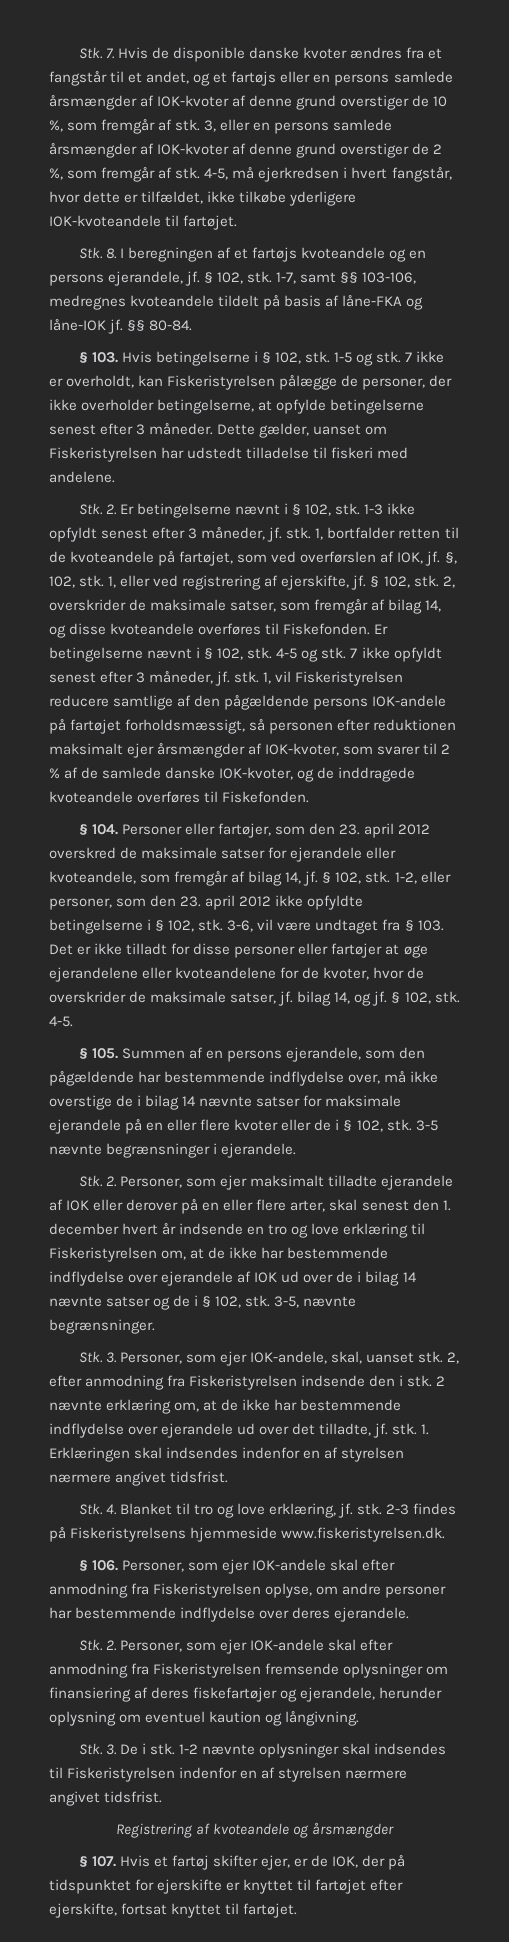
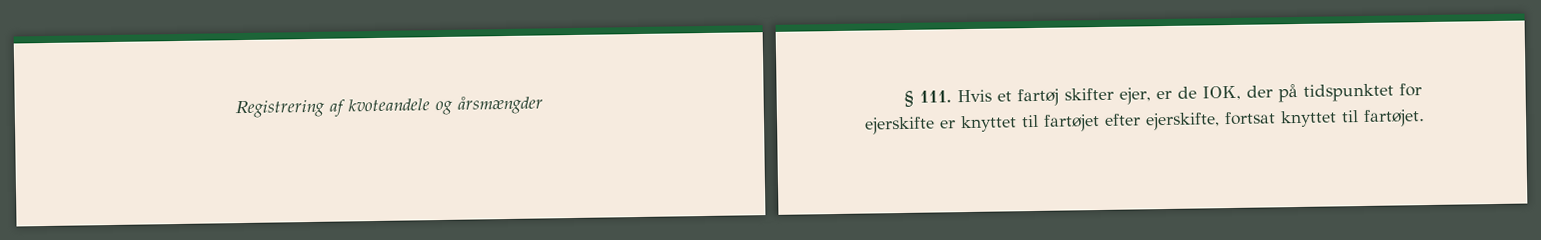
[78,47,443,62] [49,70,453,86] [49,94,448,110] [49,118,393,134] [49,142,443,158] [49,166,452,182] [49,191,357,206] [49,215,238,230] [78,247,427,262] [49,271,417,286] [49,294,424,310] [49,318,193,334] [78,351,445,366] [49,374,453,390] [49,399,425,414] [49,422,388,438] [49,447,409,462] [49,471,115,483] [78,503,416,518] [49,526,459,542] [49,550,457,566] [49,575,455,590] [49,598,442,614] [49,623,389,638] [49,647,442,662] [49,670,404,686] [49,694,447,710] [49,718,457,734] [49,742,451,758] [49,767,416,782] [49,791,310,803] [78,823,431,838] [49,847,397,862] [49,870,451,886] [49,895,364,910] [49,919,444,934] [49,943,428,958] [49,967,425,982] [49,991,460,1006] [49,1016,73,1027] [78,1047,426,1062] [49,1070,439,1086] [49,1095,402,1110] [49,1118,438,1134] [49,1143,297,1158] [78,1175,454,1190] [49,1198,451,1214] [49,1222,426,1238] [49,1247,389,1262] [49,1271,417,1286] [49,1295,357,1310] [49,1319,155,1334] [78,1351,460,1366] [49,1375,446,1390] [49,1399,402,1414] [49,1423,430,1438] [49,1447,405,1462] [49,1471,229,1486] [78,1503,457,1518] [49,1526,446,1542] [78,1559,396,1574] [49,1583,447,1598] [49,1607,410,1622] [78,1639,394,1654] [49,1663,449,1678] [49,1687,443,1702] [49,1710,360,1726] [78,1743,447,1758] [49,1767,408,1782] [49,1791,163,1806] Stk. 7. Hvis de disponible danske kvoter ændres fra et fangstår til et andet, og et fartøjs eller en persons samlede årsmængder af IOK-kvoter af denne grund overstiger de 10 %, som fremgår af stk. 3, eller en persons samlede årsmængder af IOK-kvoter af denne grund overstiger de 2 %, som fremgår af stk. 4-5, må ejerkredsen i hvert fangstår, hvor dette er tilfældet, ikke tilkøbe yderligere IOK-kvoteandele til fartøjet. // Stk. 8. I beregningen af et fartøjs kvoteandele og en persons ejerandele, jf. § 102, stk. 1-7, samt §§ 103-106, medregnes kvoteandele tildelt på basis af låne-FKA og låne-IOK jf. §§ 80-84. // § 103. Hvis betingelserne i § 102, stk. 1-5 og stk. 7 ikke er overholdt, kan Fiskeristyrelsen pålægge de personer, der ikke overholder betingelserne, at opfylde betingelserne senest efter 3 måneder. Dette gælder, uanset om Fiskeristyrelsen har udstedt tilladelse til fiskeri med andelene. // Stk. 2. Er betingelserne nævnt i § 102, stk. 1-3 ikke opfyldt senest efter 3 måneder, jf. stk. 1, bortfalder retten til de kvoteandele på fartøjet, som ved overførslen af IOK, jf. §, 102, stk. 1, eller ved registrering af ejerskifte, jf. § 102, stk. 2, overskrider de maksimale satser, som fremgår af bilag 14, og disse kvoteandele overføres til Fiskefonden. Er betingelserne nævnt i § 102, stk. 4-5 og stk. 7 ikke opfyldt senest efter 3 måneder, jf. stk. 1, vil Fiskeristyrelsen reducere samtlige af den pågældende persons IOK-andele på fartøjet forholdsmæssigt, så personen efter reduktionen maksimalt ejer årsmængder af IOK-kvoter, som svarer til 2 % af de samlede danske IOK-kvoter, og de inddragede kvoteandele overføres til Fiskefonden. // § 104. Personer eller fartøjer, som den 23. april 2012 overskred de maksimale satser for ejerandele eller kvoteandele, som fremgår af bilag 14, jf. § 102, stk. 1-2, eller personer, som den 23. april 2012 ikke opfyldte betingelserne i § 102, stk. 3-6, vil være undtaget fra § 103. Det er ikke tilladt for disse personer eller fartøjer at øge ejerandelene eller kvoteandelene for de kvoter, hvor de overskrider de maksimale satser, jf. bilag 14, og jf. § 102, stk. 4-5. // § 105. Summen af en persons ejerandele, som den pågældende har bestemmende indflydelse over, må ikke overstige de i bilag 14 nævnte satser for maksimale ejerandele på en eller flere kvoter eller de i § 102, stk. 3-5 nævnte begrænsninger i ejerandele. // Stk. 2. Personer, som ejer maksimalt tilladte ejerandele af IOK eller derover på en eller flere arter, skal senest den 1. december hvert år indsende en tro og love erklæring til Fiskeristyrelsen om, at de ikke har bestemmende indflydelse over ejerandele af IOK ud over de i bilag 14 nævnte satser og de i § 102, stk. 3-5, nævnte begrænsninger. // Stk. 3. Personer, som ejer IOK-andele, skal, uanset stk. 2, efter anmodning fra Fiskeristyrelsen indsende den i stk. 2 nævnte erklæring om, at de ikke har bestemmende indflydelse over ejerandele ud over det tilladte, jf. stk. 1. Erklæringen skal indsendes indenfor en af styrelsen nærmere angivet tidsfrist. // Stk. 4. Blanket til tro og love erklæring, jf. stk. 2-3 findes på Fiskeristyrelsens hjemmeside www.fiskeristyrelsen.dk. // § 106. Personer, som ejer IOK-andele skal efter anmodning fra Fiskeristyrelsen oplyse, om andre personer har bestemmende indflydelse over deres ejerandele. // Stk. 2. Personer, som ejer IOK-andele skal efter anmodning fra Fiskeristyrelsen fremsende oplysninger om finansiering af deres fiskefartøjer og ejerandele, herunder oplysning om eventuel kaution og långivning. // Stk. 3. De i stk. 1-2 nævnte oplysninger skal indsendes til Fiskeristyrelsen indenfor en af styrelsen nærmere angivet tidsfrist. // -> (235, 109) none
[91,1856,116,1867] 107. -> [919,90,953,103] 111.

